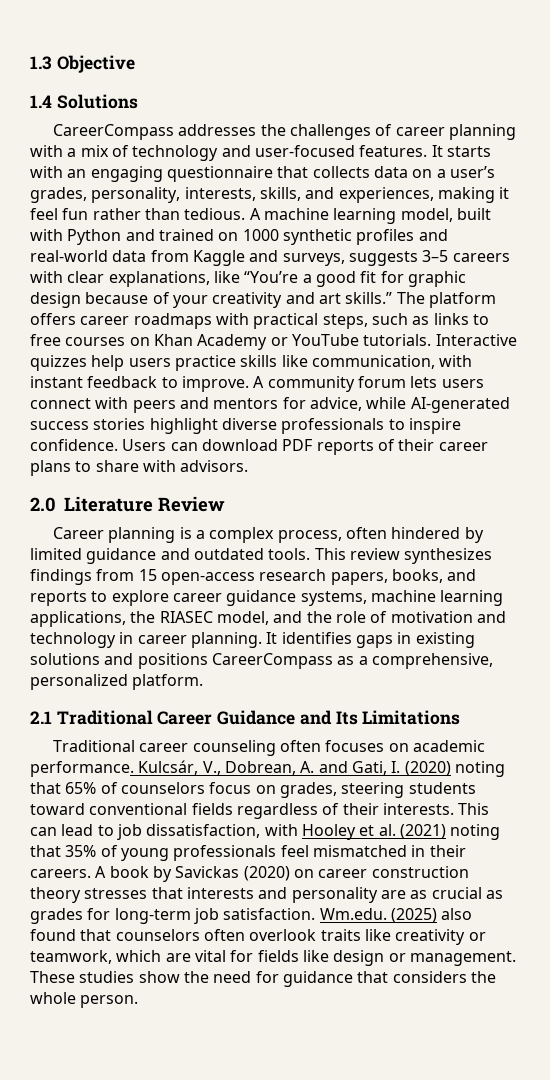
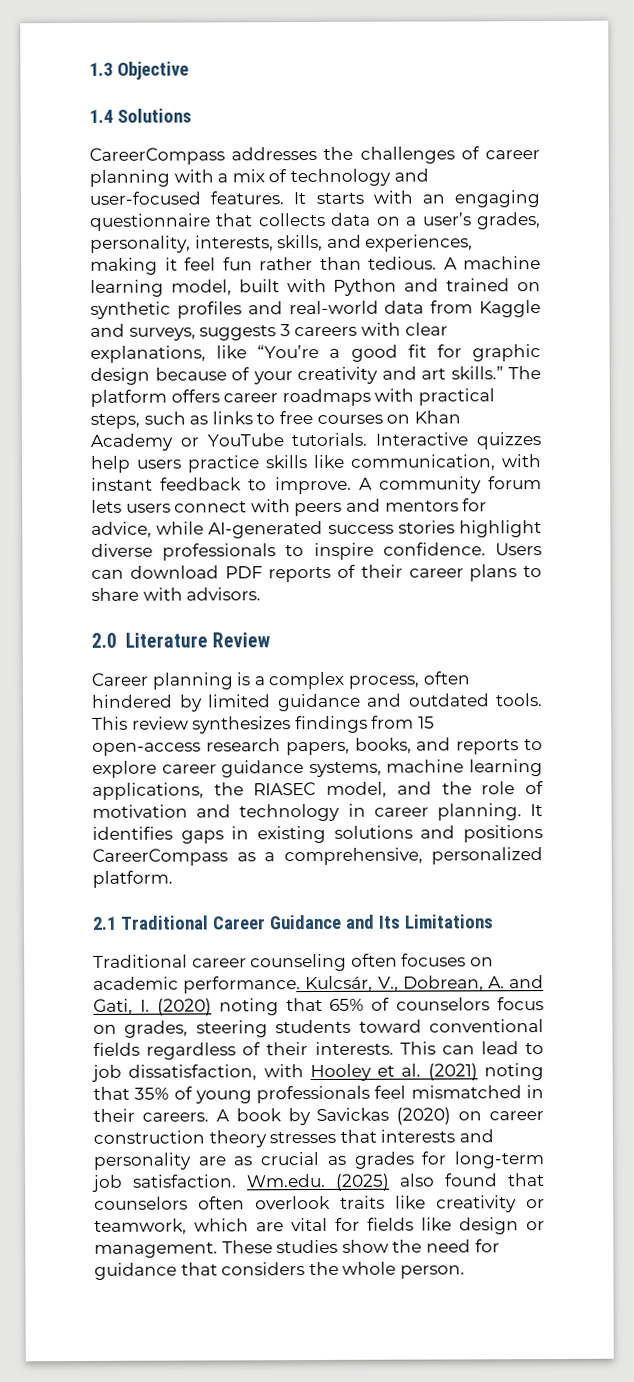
[242,229,279,241] 1000 -> (541, 287) none
[422,250,449,262] 3–5 -> [279,324,291,337] 3

